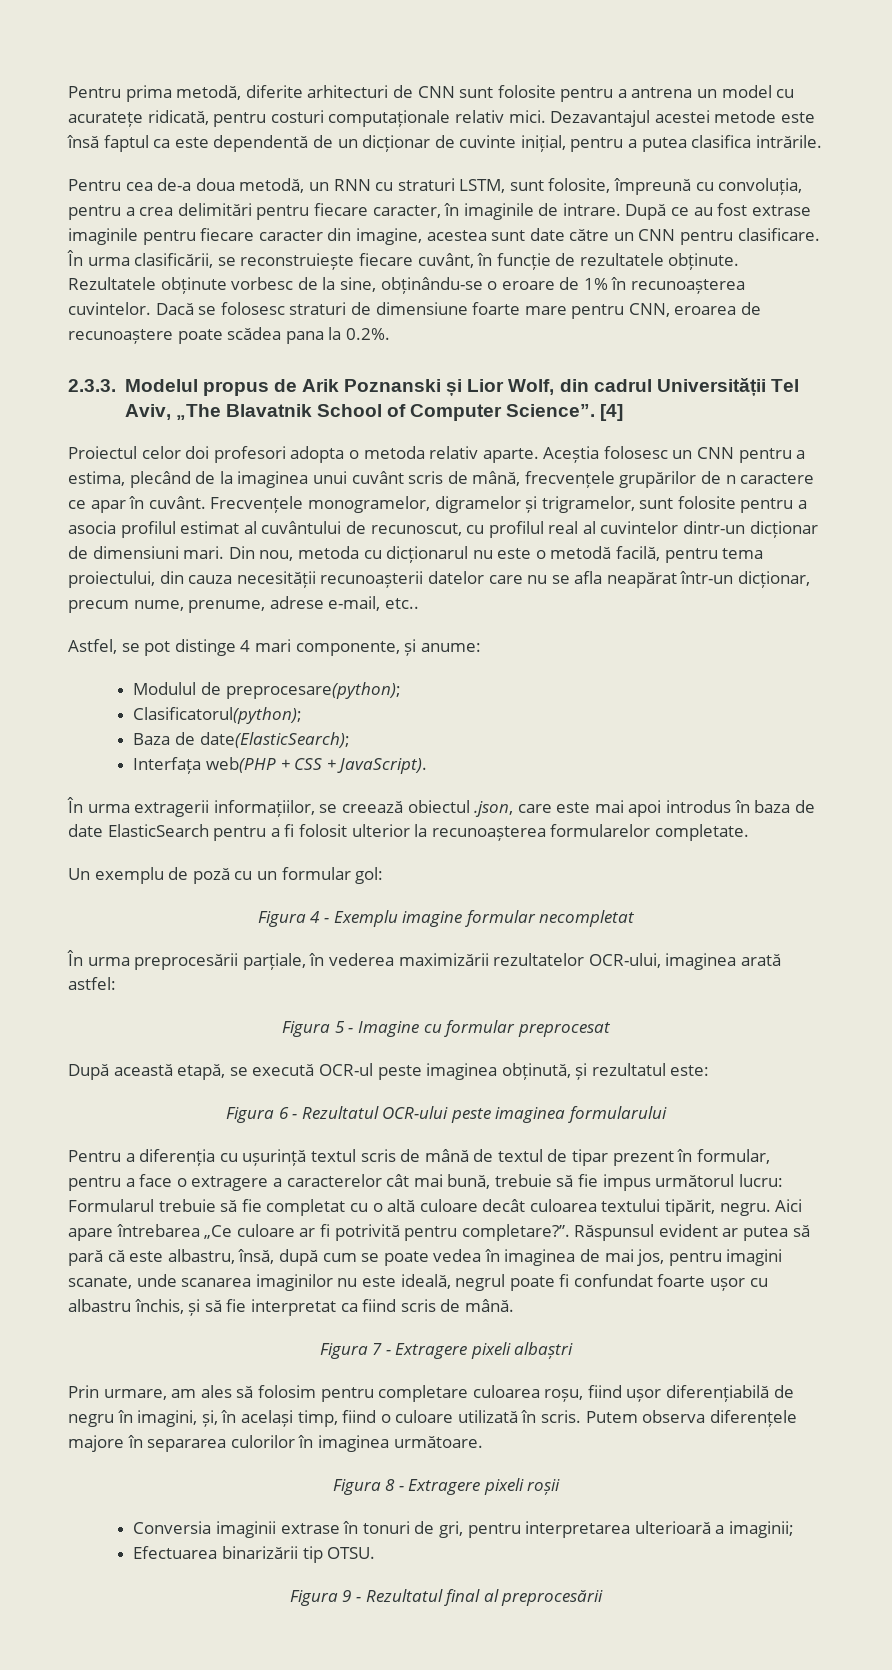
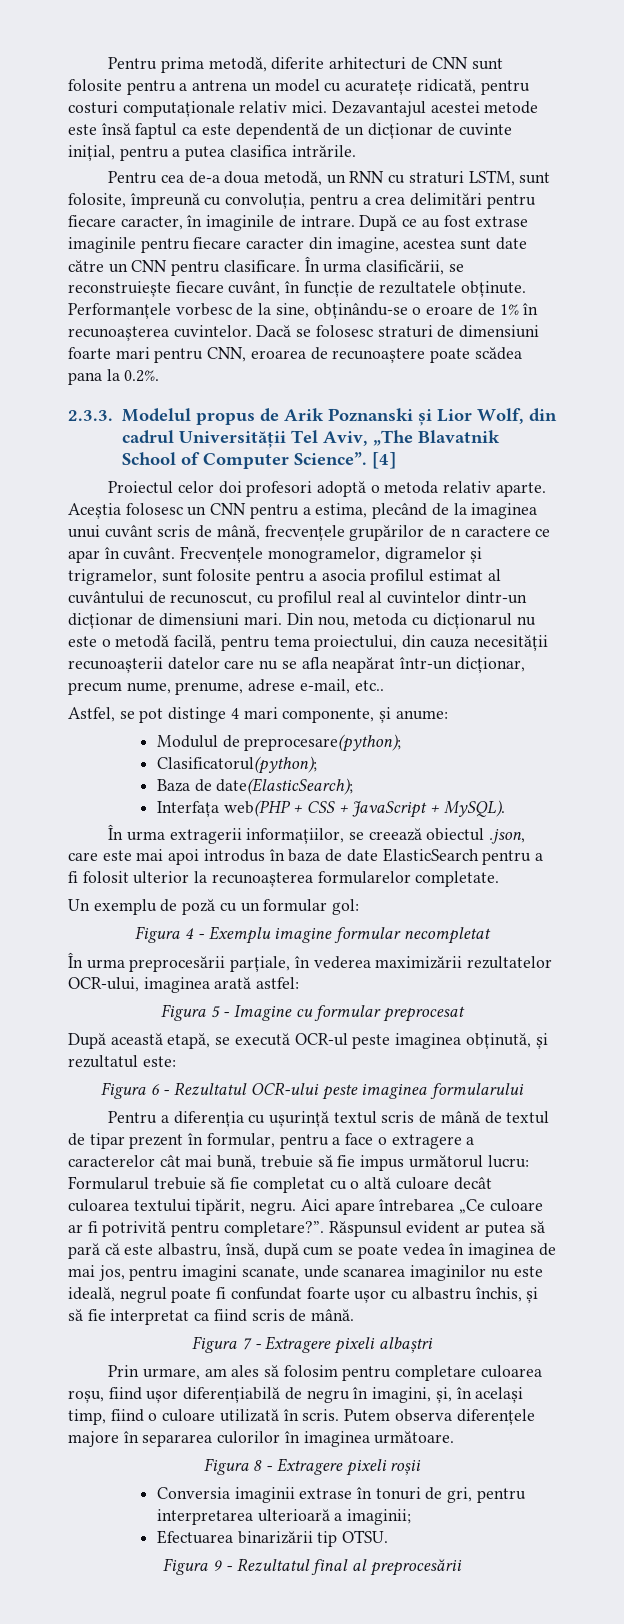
[68,277,227,294] Rezultatele obținute -> [68,303,171,319] Performanțele
[375,302,567,315] dimensiune foarte mare -> [459,325,540,338] [68,347,150,359] dimensiuni foarte mari
[290,446,345,463] adopta -> [317,481,367,497] adoptă
[337,758,428,774] JavaScript). -> [352,800,505,818] JavaScript + MySQL).

